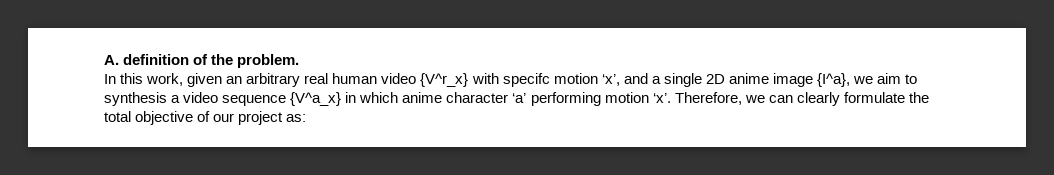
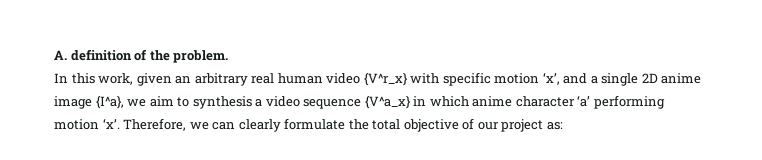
[502,73,550,87] specifc -> [442,72,491,86] specific

